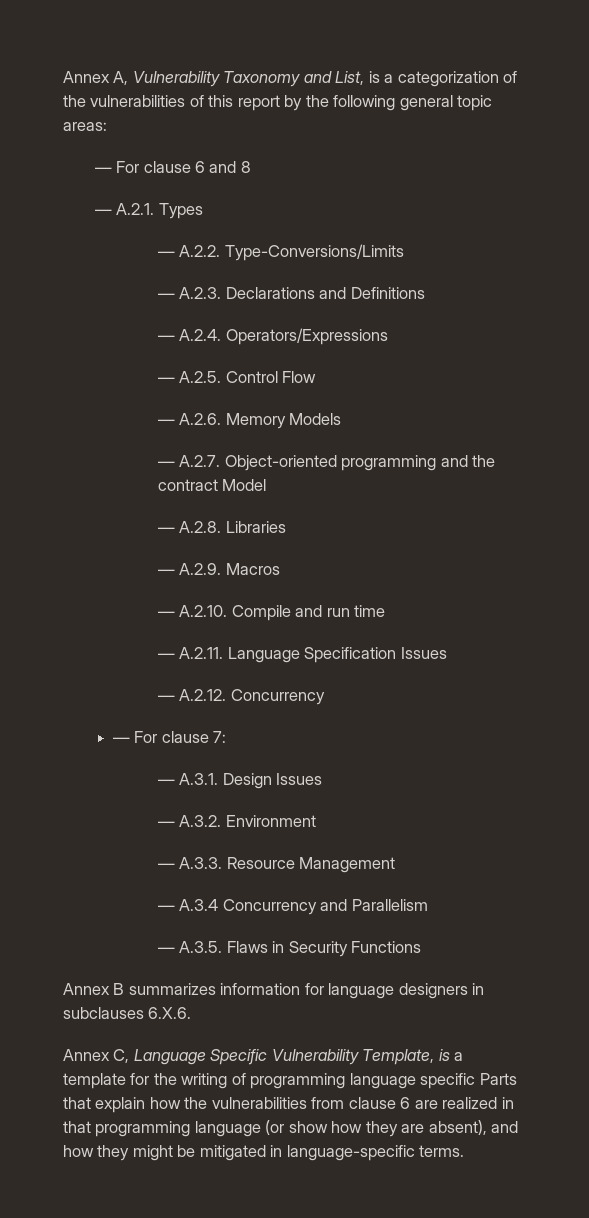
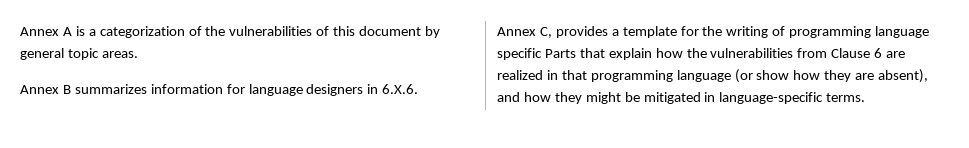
[63,71,365,87] Annex A, Vulnerability Taxonomy and List, -> [20,27,72,36] Annex A
[237,95,493,111] [63,122,107,131] [94,161,251,173] [94,203,203,219] [157,244,404,261] [157,287,425,299] [157,328,388,345] [157,371,317,383] [157,413,342,429] [157,455,496,471] [157,479,267,491] [157,521,286,533] [157,563,280,575] [157,605,386,621] [157,647,447,663] [157,689,325,705] [112,731,227,743] [157,773,323,789] [157,815,316,827] [157,857,396,873] [157,899,428,915] [157,941,422,957] report by the following general topic areas: // — For clause 6 and 8 // — A.2.1. Types // — A.2.2. Type-Conversions/Limits // — A.2.3. Declarations and Definitions // — A.2.4. Operators/Expressions // — A.2.5. Control Flow // — A.2.6. Memory Models // — A.2.7. Object-oriented programming and the contract Model // — A.2.8. Libraries // — A.2.9. Macros // — A.2.10. Compile and run time // — A.2.11. Language Specification Issues // — A.2.12. Concurrency // — For clause 7: // — A.3.1. Design Issues // — A.3.2. Environment // — A.3.3. Resource Management // — A.3.4 Concurrency and Parallelism // — A.3.5. Flaws in Security Functions -> [359,26,441,38] [20,48,138,60] document by general topic areas.
[63,1007,144,1019] subclauses -> (379, 89) none
[133,1049,450,1065] Language Specific Vulnerability Template, is -> [555,26,608,38] provides
[348,1097,396,1109] clause -> [831,48,871,58] Clause

